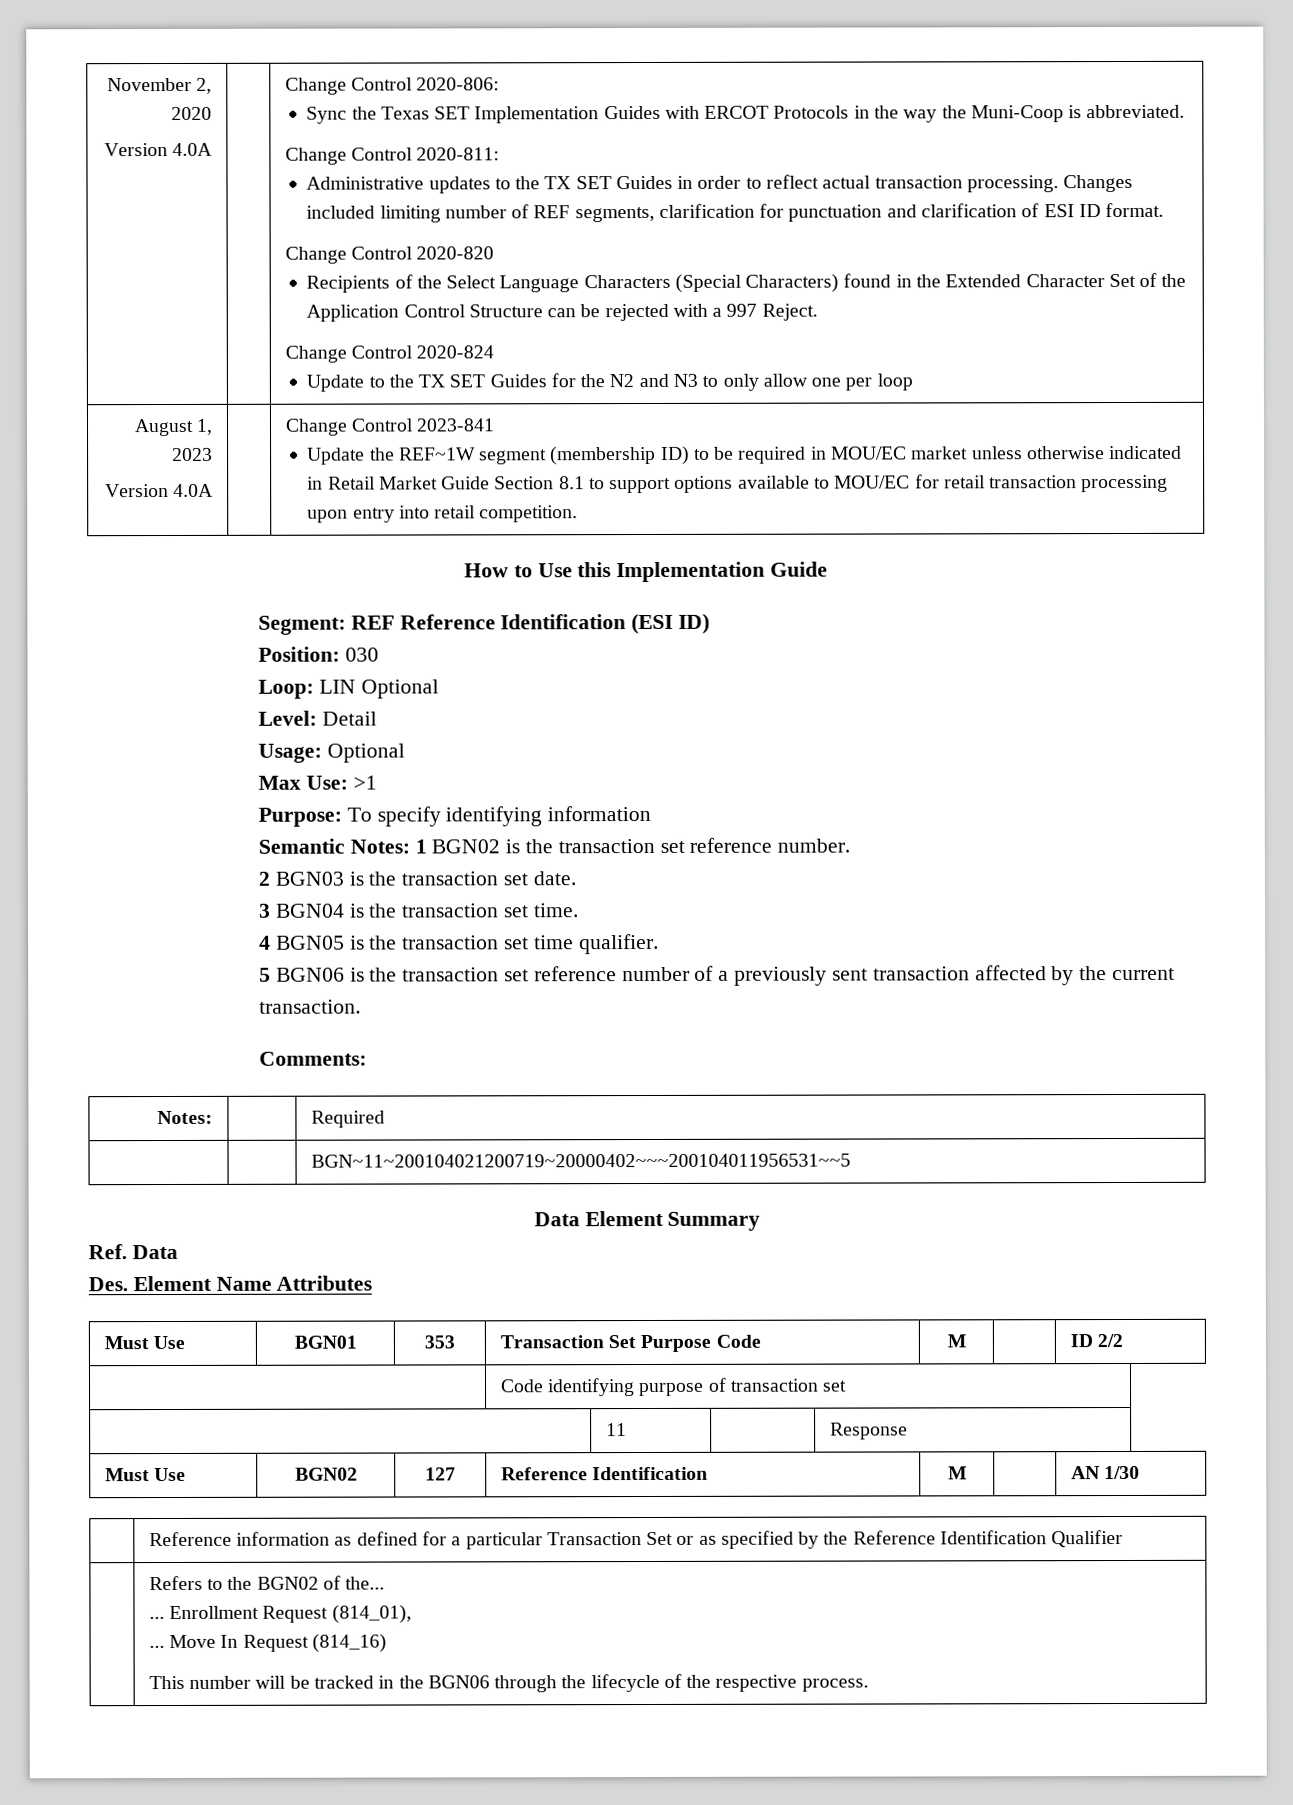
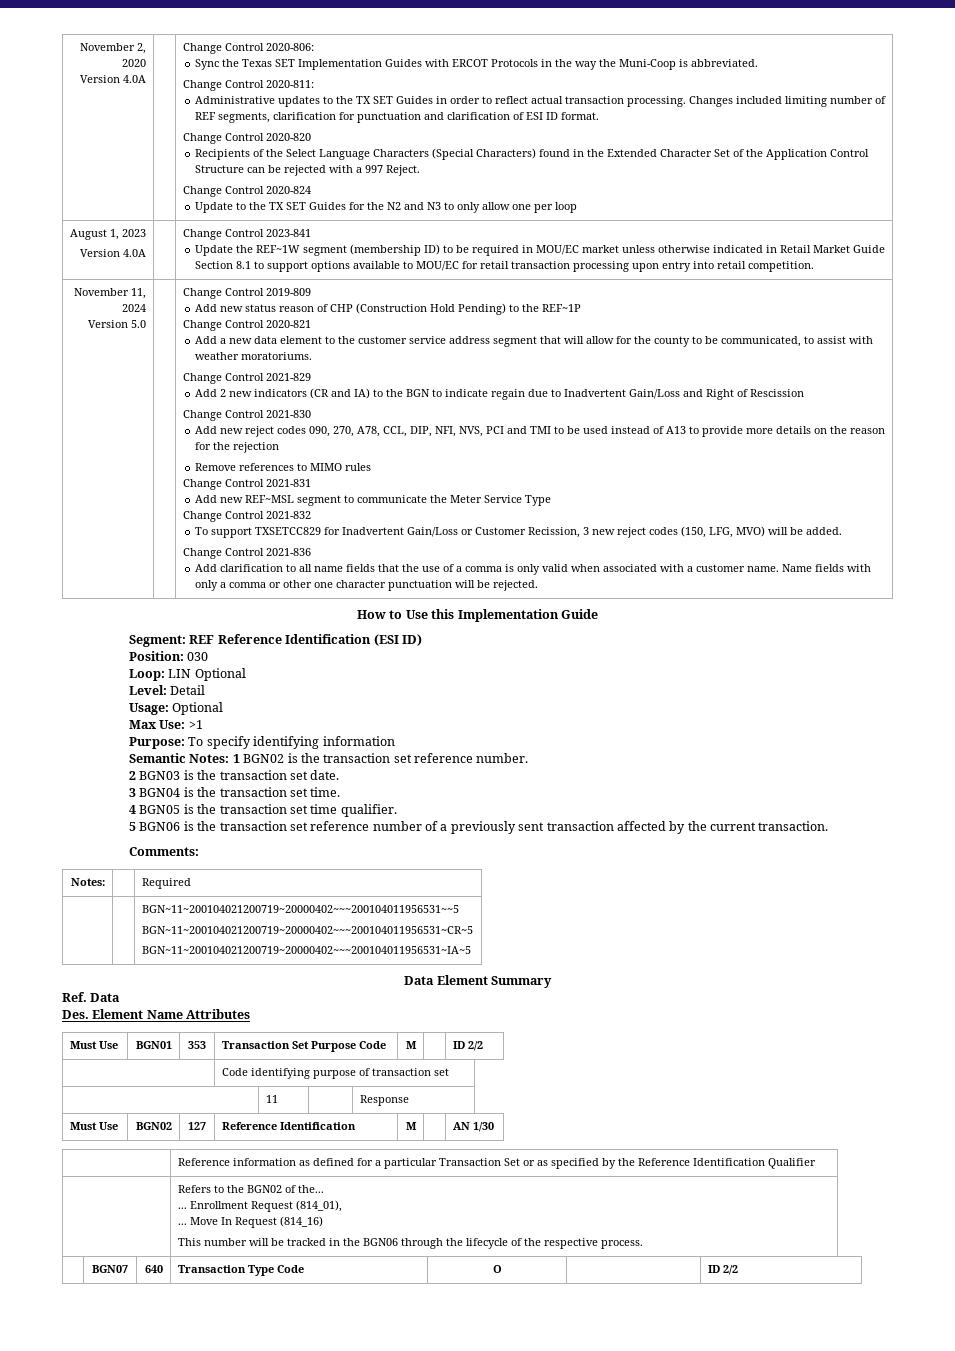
(579, 514) none -> [74,288,147,299] [122,304,147,312] [88,320,147,328] [182,288,311,299] [194,303,581,315] [182,320,311,331] [194,336,873,347] [194,352,312,360] [182,373,311,384] [194,388,804,400] [182,410,311,421] [194,426,885,437] [194,442,279,453] [194,463,371,471] [182,479,311,490] [194,495,551,506] [182,511,311,522] [194,526,842,538] [182,548,311,559] [194,564,871,575] [194,580,538,591] // November 11, 2024 // Version 5.0 | | Change Control 2019-809 // Add new status reason of CHP (Construction Hold Pending) to the REF~1P // Change Control 2020-821 // Add a new data element to the customer service address segment that will allow for the county to be communicated, to assist with weather moratoriums. // Change Control 2021-829 // Add 2 new indicators (CR and IA) to the BGN to indicate regain due to Inadvertent Gain/Loss and Right of Rescission // Change Control 2021-830 // Add new reject codes 090, 270, A78, CCL, DIP, NFI, NVS, PCI and TMI to be used instead of A13 to provide more details on the reason for the rejection // Remove references to MIMO rules // Change Control 2021-831 // Add new REF~MSL segment to communicate the Meter Service Type // Change Control 2021-832 // To support TXSETCC829 for Inadvertent Gain/Loss or Customer Recission, 3 new reject codes (150, LFG, MVO) will be added. // Change Control 2021-836 // Add clarification to all name fields that the use of a comma is only valid when associated with a customer name. Name fields with only a comma or other one character punctuation will be rejected.
(851, 1160) none -> [141,926,473,934] [141,946,471,954] // BGN~11~200104021200719~20000402~~~200104011956531~CR~5 // BGN~11~200104021200719~20000402~~~200104011956531~IA~5
(869, 1685) none -> [92,1265,128,1273] [144,1265,163,1273] [177,1265,304,1276] [492,1265,502,1273] [707,1265,738,1275] // | BGN07 | 640 | Transaction Type Code | O | | ID 2/2

